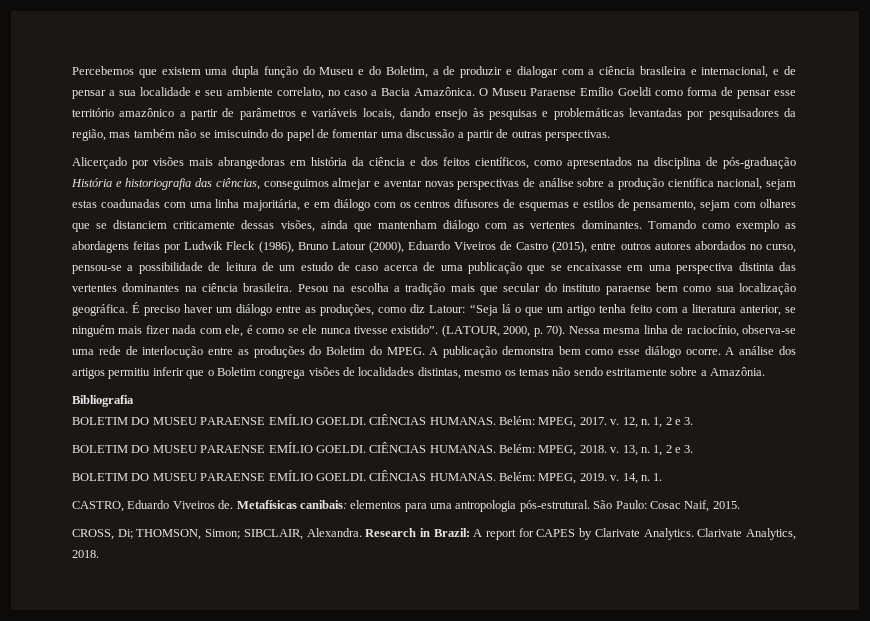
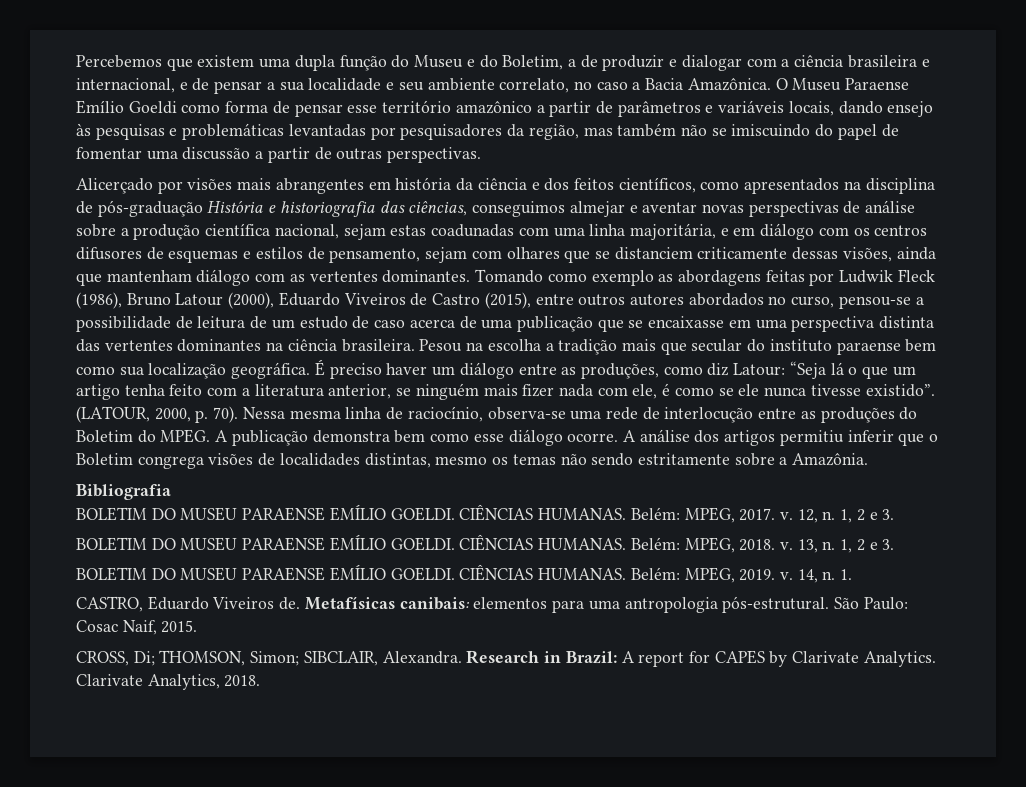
[218,157,285,169] abrangedoras -> [275,178,364,194] abrangentes

